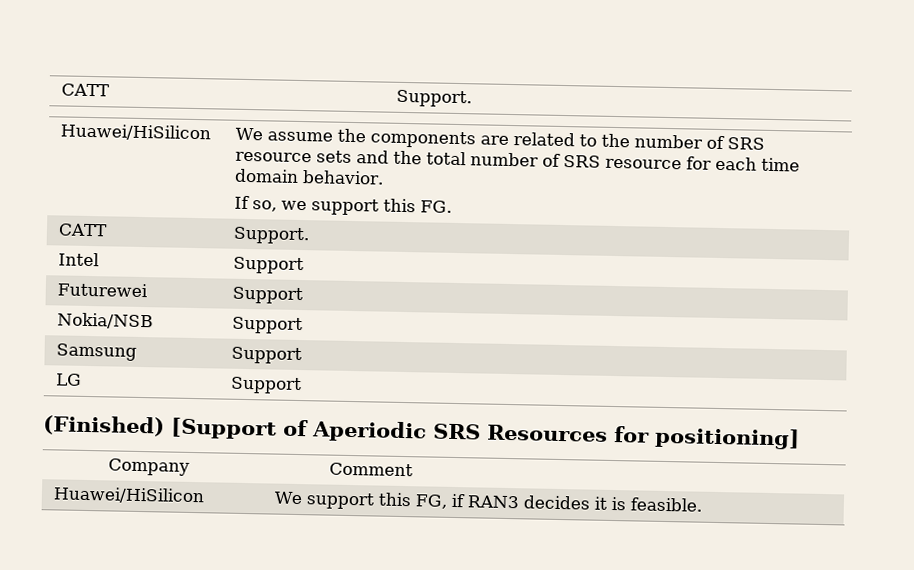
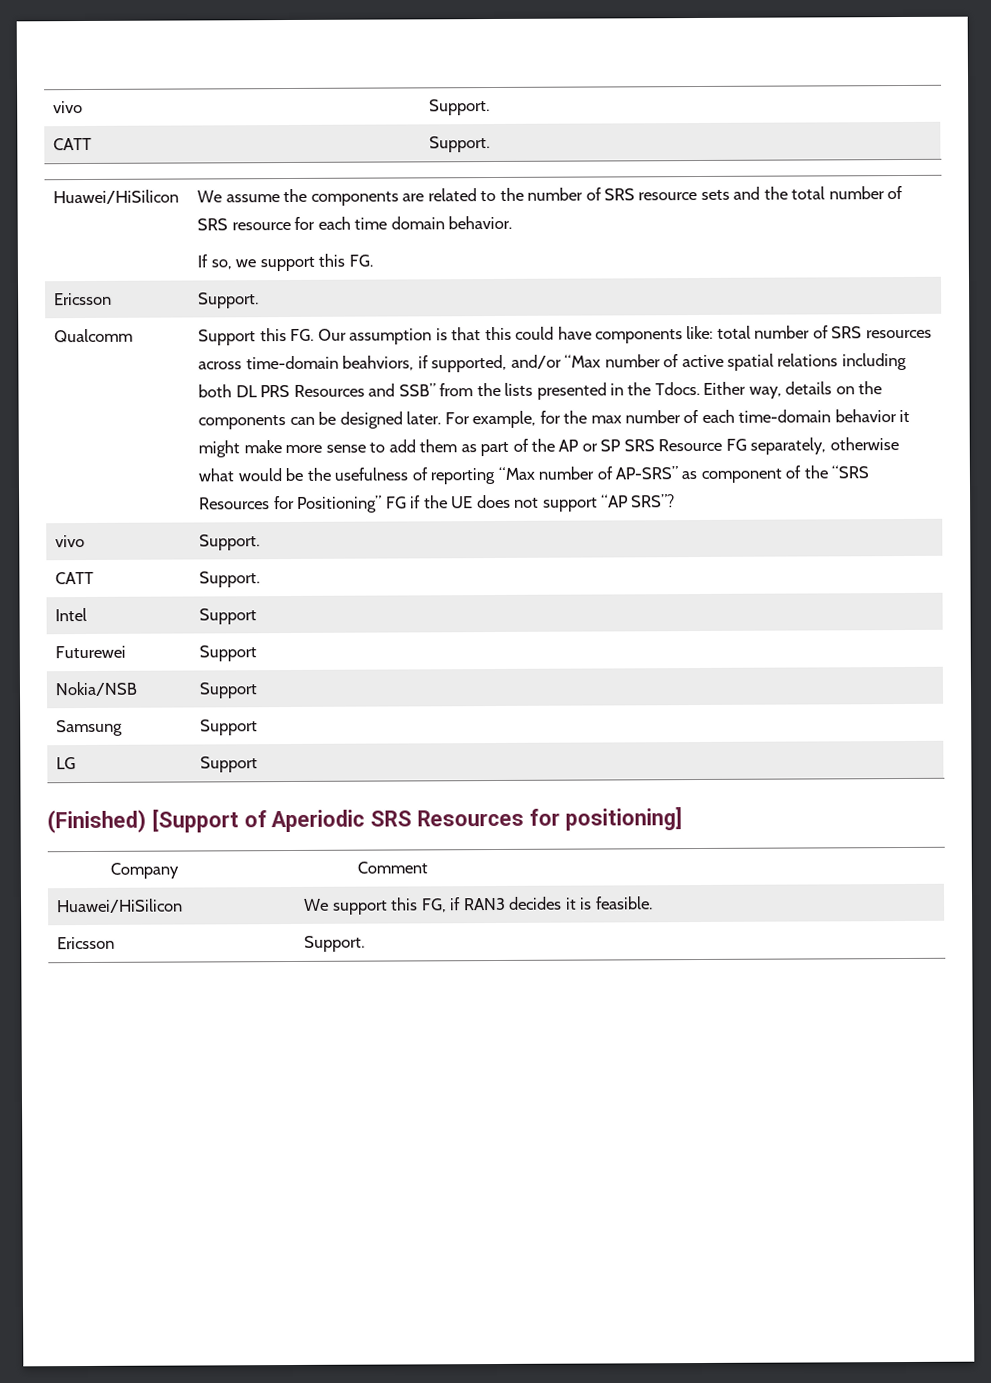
(61, 90) none -> [53,101,84,114] [429,99,491,116] vivo | Support. //
(453, 206) none -> [54,292,113,306] [198,292,260,309] [54,328,134,343] [198,325,932,346] [198,352,907,373] [198,381,883,400] [198,409,911,430] [198,437,899,458] [198,465,870,485] [199,494,676,513] [55,535,86,548] [199,534,261,551] // Ericsson | Support. // Qualcomm | Support this FG. Our assumption is that this could have components like: total number of SRS resources across time-domain beahviors, if supported, and/or “Max number of active spatial relations including both DL PRS Resources and SSB” from the lists presented in the Tdocs. Either way, details on the components can be designed later. For example, for the max number of each time-domain behavior it might make more sense to add them as part of the AP or SP SRS Resource FG separately, otherwise what would be the usefulness of reporting “Max number of AP-SRS” as component of the “SRS Resources for Positioning” FG if the UE does not support “AP SRS”? // vivo | Support.
(703, 504) none -> [57,936,116,950] [304,935,366,952] // Ericsson | Support.

